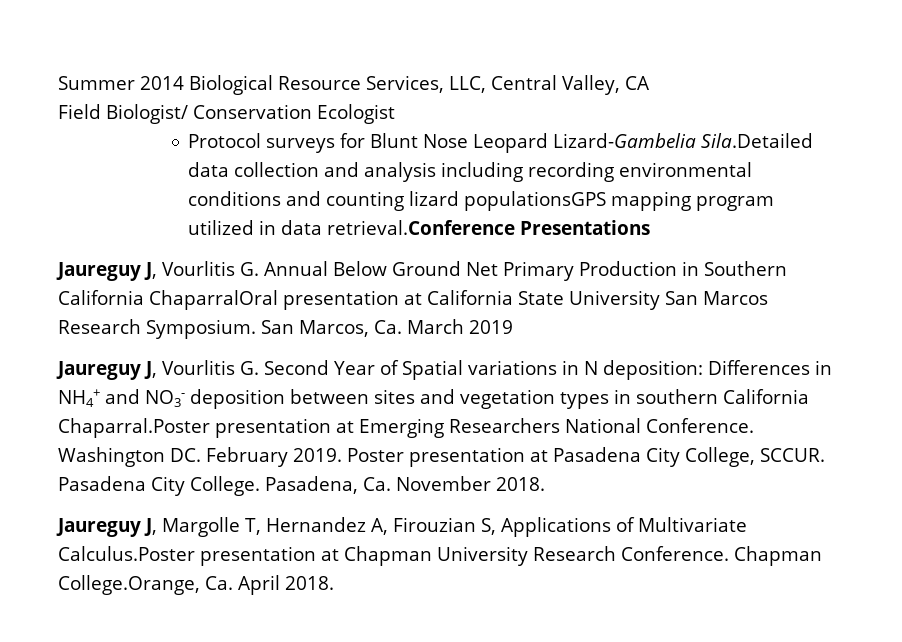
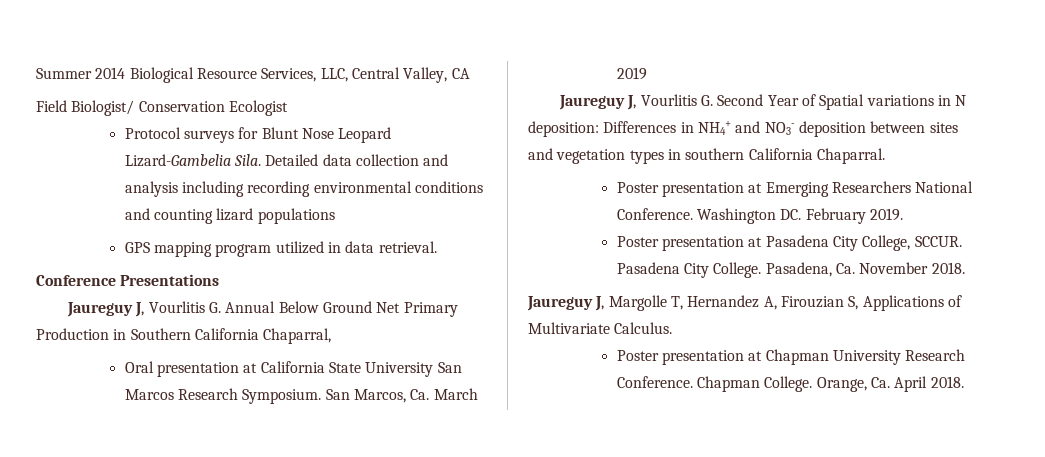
[701,133,814,148] Sila.Detailed -> [233,154,319,166] Sila. Detailed
[464,191,607,211] populationsGPS -> [257,208,335,224] [124,242,150,253] populations // GPS
[327,220,516,235] retrieval.Conference -> [378,241,437,253] [36,275,116,286] retrieval. // Conference
[149,290,278,310] ChaparralOral -> [263,328,332,344] [124,361,154,373] Chaparral, // Oral
[58,418,210,438] Chaparral.Poster -> [816,148,885,164] [616,182,659,193] Chaparral. // Poster
(342, 455) none -> (903, 214) //
[58,546,195,561] Calculus.Poster -> [614,322,673,334] [616,350,659,361] Calculus. // Poster
[58,575,200,595] College.Orange, -> [764,376,867,392] College. Orange,

